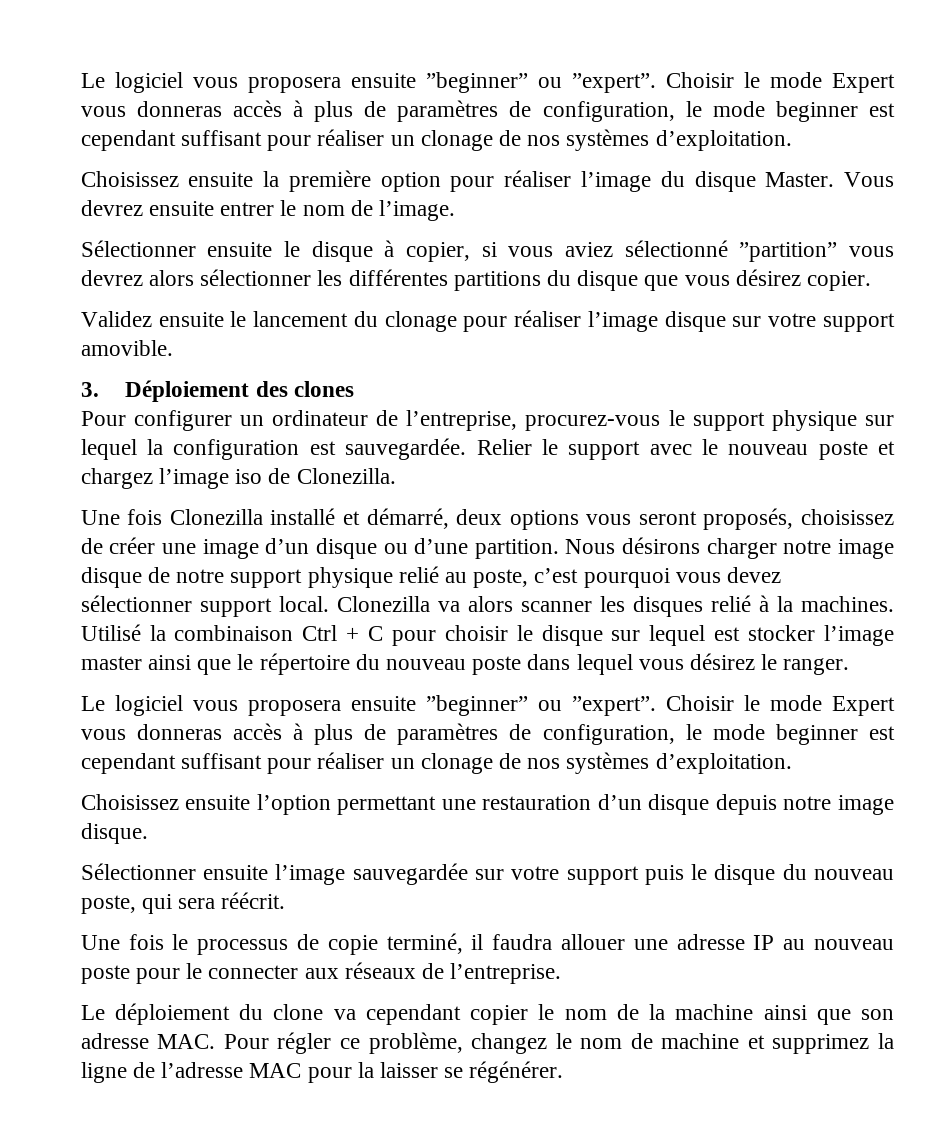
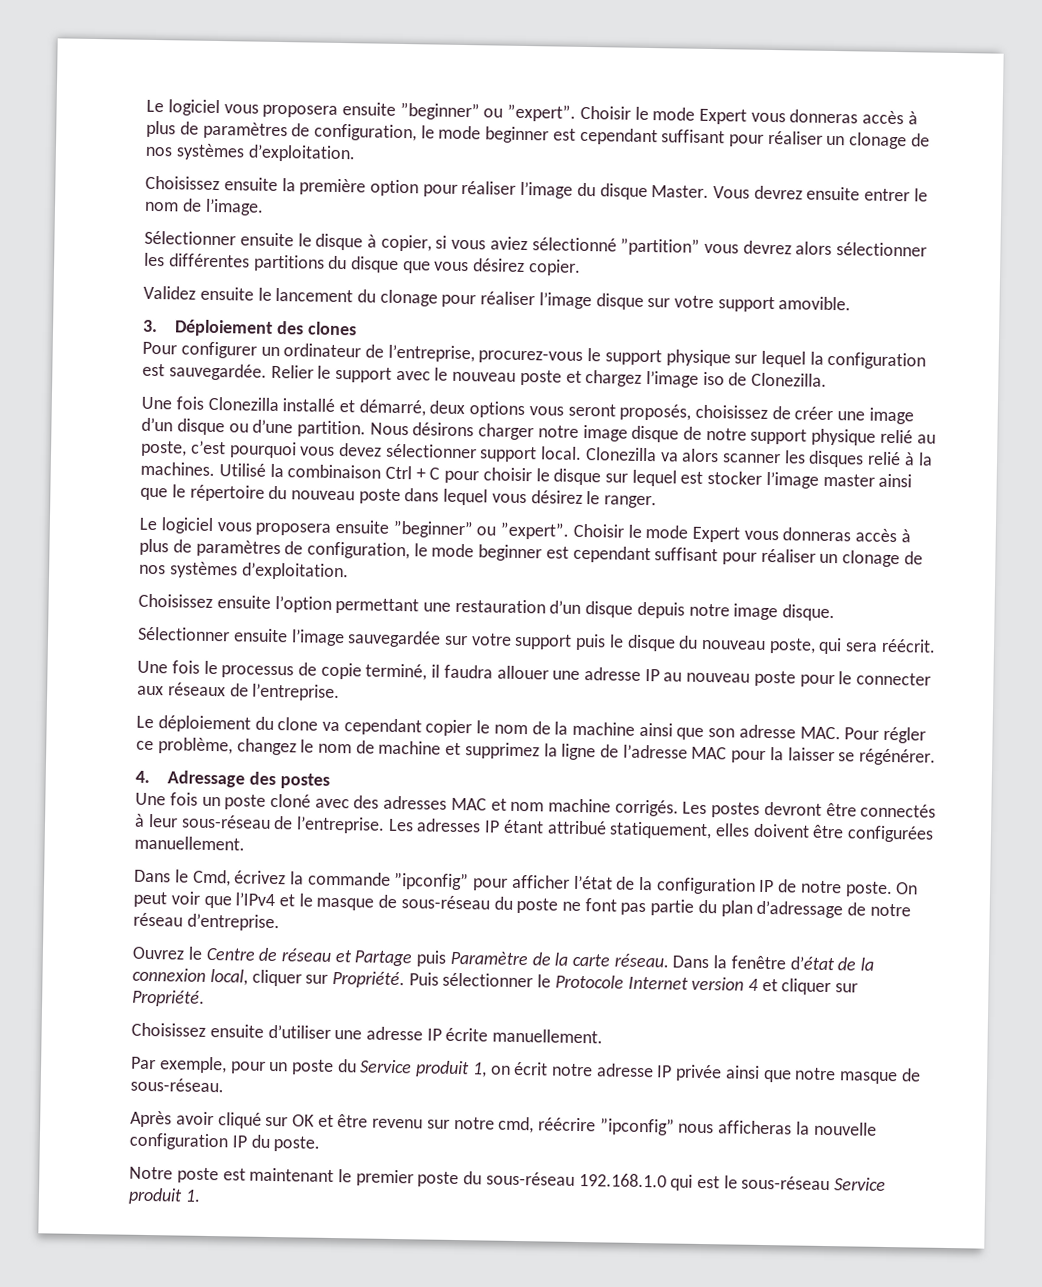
(564, 1072) none -> [135,770,330,789] [135,792,937,818] [134,813,935,843] [134,835,246,851] [134,869,919,898] [133,891,911,919] [133,912,280,932] [132,946,875,971] [132,967,859,996] [132,989,206,1007] [131,1022,604,1044] [131,1056,921,1085] [130,1077,225,1093] [130,1110,877,1136] [129,1132,321,1152] [129,1166,887,1191] [128,1187,201,1205] // 4. Adressage des postes // Une fois un poste cloné avec des adresses MAC et nom machine corrigés. Les postes devront être connectés à leur sous-réseau de l’entreprise. Les adresses IP étant attribué statiquement, elles doivent être configurées manuellement. // Dans le Cmd, écrivez la commande ˮipconfigˮ pour afficher l’état de la configuration IP de notre poste. On peut voir que l’IPv4 et le masque de sous-réseau du poste ne font pas partie du plan d’adressage de notre réseau d’entreprise. // Ouvrez le Centre de réseau et Partage puis Paramètre de la carte réseau. Dans la fenêtre d’état de la connexion local, cliquer sur Propriété. Puis sélectionner le Protocole Internet version 4 et cliquer sur Propriété. // Choisissez ensuite d’utiliser une adresse IP écrite manuellement. // Par exemple, pour un poste du Service produit 1, on écrit notre adresse IP privée ainsi que notre masque de sous-réseau. // Après avoir cliqué sur OK et être revenu sur notre cmd, réécrire ˮipconfigˮ nous afficheras la nouvelle configuration IP du poste. // Notre poste est maintenant le premier poste du sous-réseau 192.168.1.0 qui est le sous-réseau Service produit 1.

